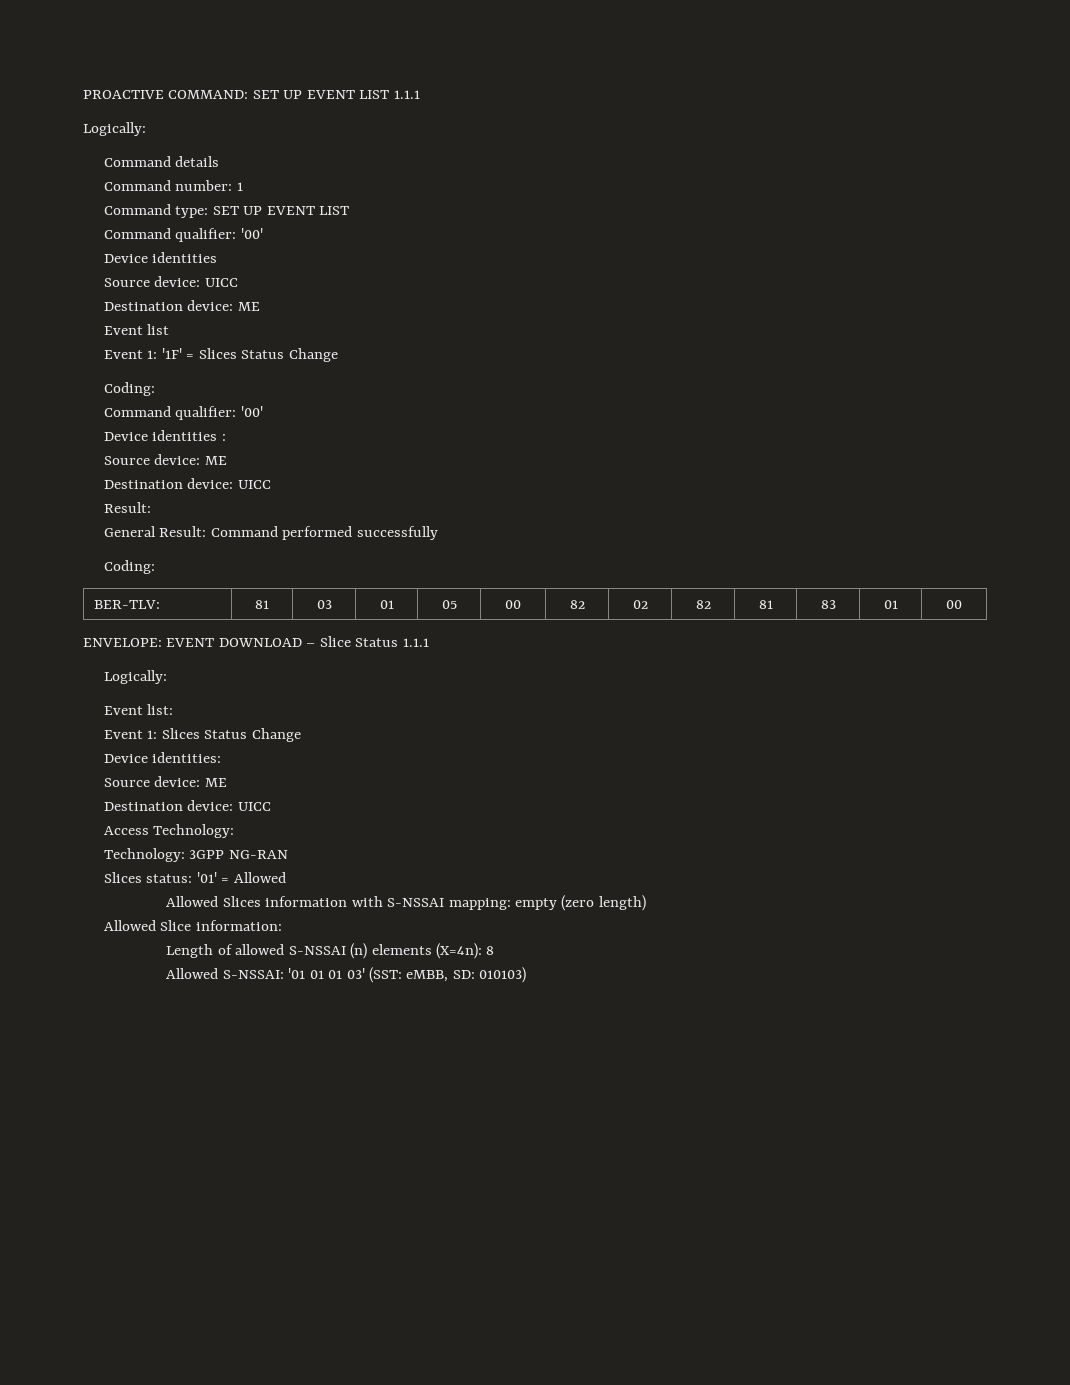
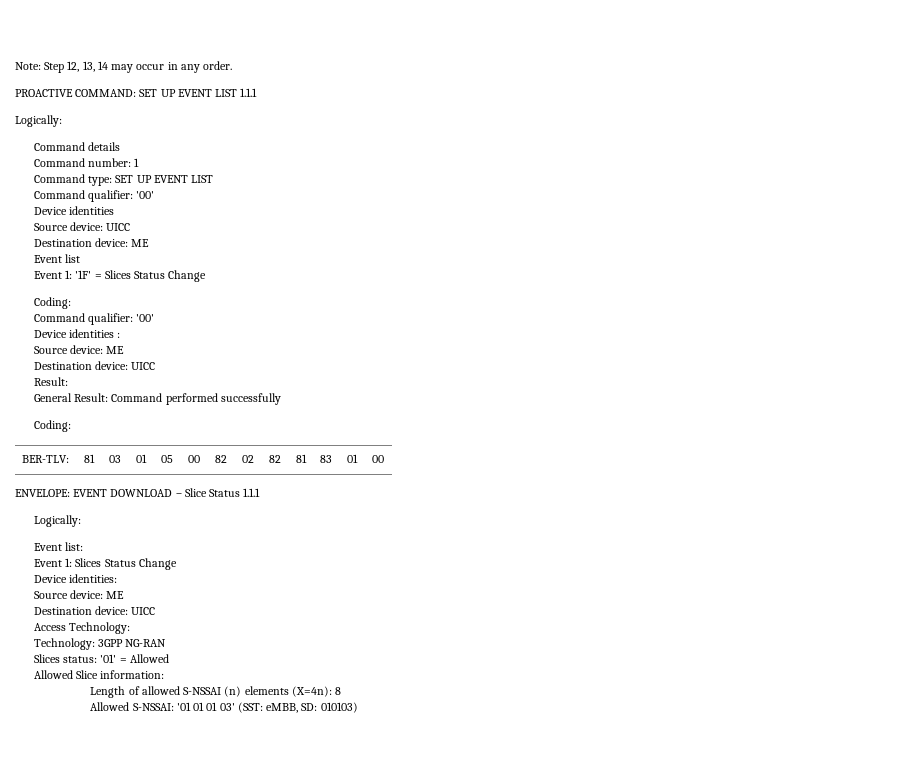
(83, 94) none -> [15,61,233,73] Note: Step 12, 13, 14 may occur in any order. //
[166,895,646,911] // Allowed Slices information with S-NSSAI mapping: empty (zero length) -> (169, 658) none

